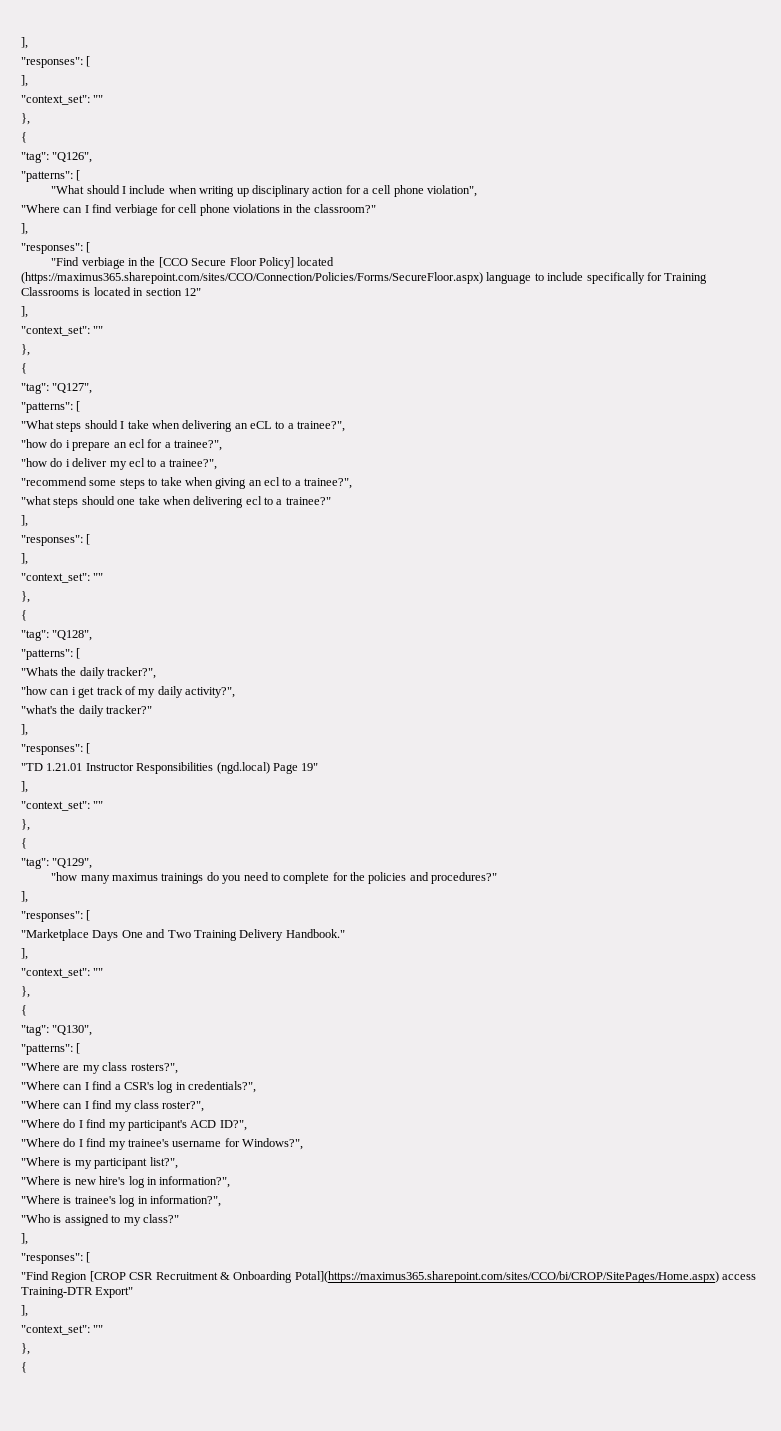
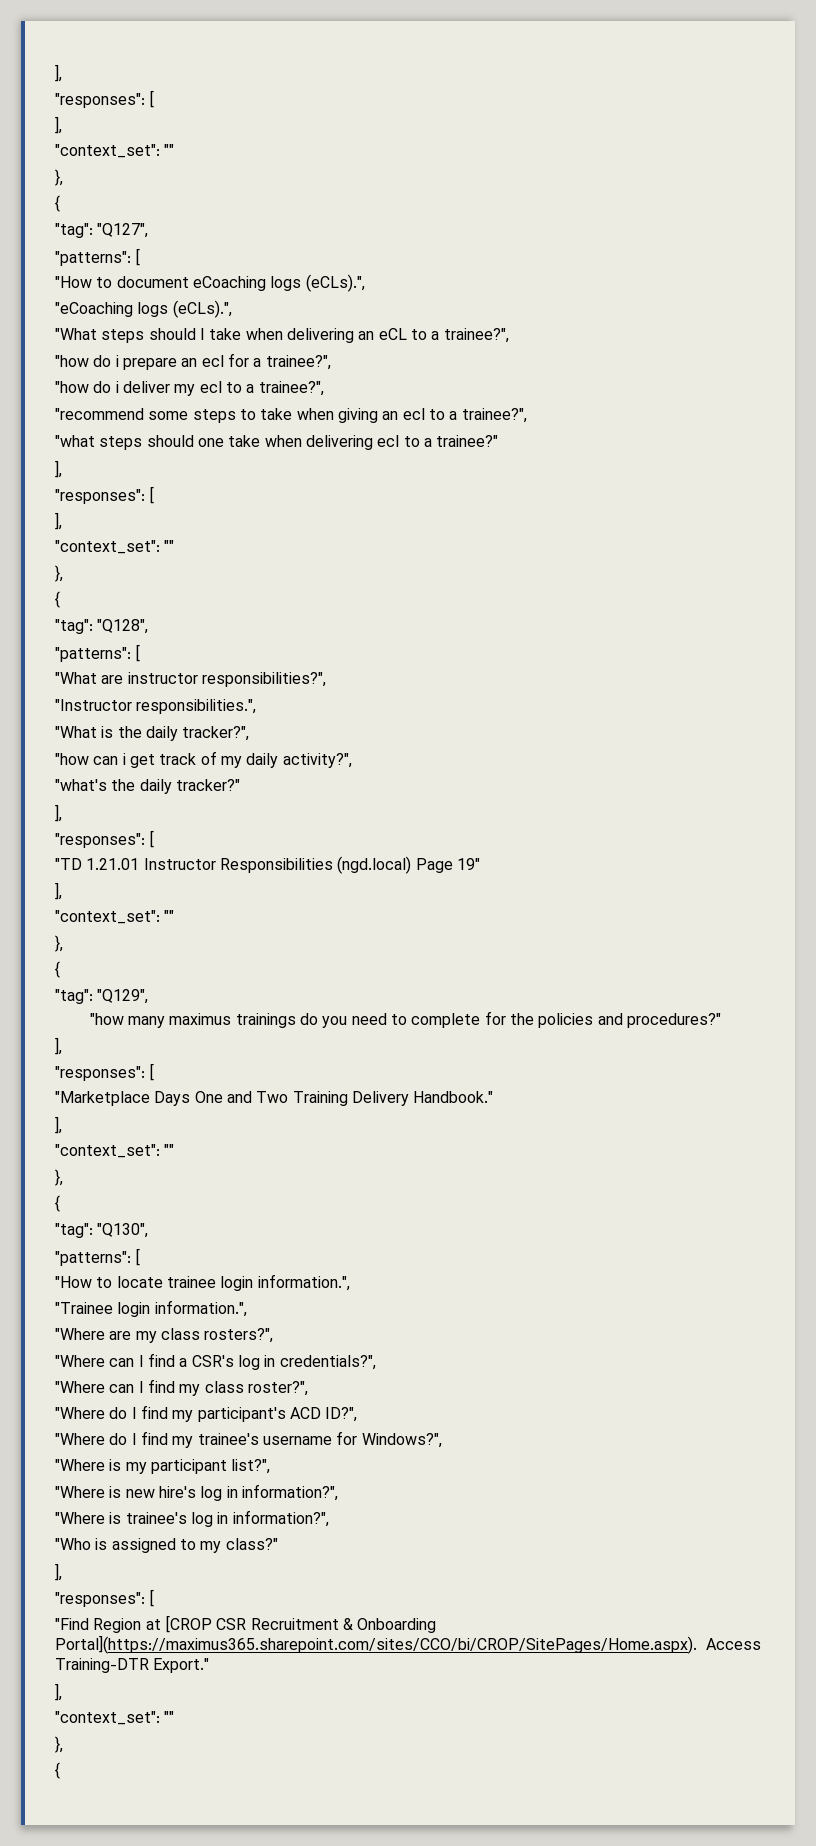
[21,37,28,49] [21,56,91,68] [21,75,28,87] [21,95,104,105] [21,113,30,125] [21,132,27,143] [21,152,93,163] [21,170,81,182] [51,185,478,197] [21,204,377,216] [21,223,28,235] [21,242,91,254] [51,257,335,269] [21,272,708,284] [21,287,201,296] [21,306,28,318] [21,326,104,336] [21,344,30,356] [21,363,27,374] [21,383,93,394] [21,401,81,413] ], // "responses": [ // ], // "context_set": "" // }, // { // "tag": "Q126", // "patterns": [ // "What should I include when writing up disciplinary action for a cell phone violation", // "Where can I find verbiage for cell phone violations in the classroom?" // ], // "responses": [ // "Find verbiage in the [CCO Secure Floor Policy] located (https://maximus365.sharepoint.com/sites/CCO/Connection/Policies/Forms/SecureFloor.aspx) language to include specifically for Training Classrooms is located in section 12" // ], // "context_set": "" // }, // { // "tag": "Q127", // "patterns": [ -> [55,64,62,82] [55,90,155,108] [55,116,62,134] [55,144,175,158] [55,169,63,186] [55,195,60,212] [55,223,149,238] [55,248,141,266] [55,274,365,292] [55,300,232,318] ], // "responses": [ // ], // "context_set": "" // }, // { // "tag": "Q127", // "patterns": [ // "How to document eCoaching logs (eCLs).", // "eCoaching logs (eCLs).",
[21,667,58,676] "Whats -> [55,672,326,687] [55,699,257,714] [55,726,114,738] "What are instructor responsibilities?", // "Instructor responsibilities.", // "What is
(81, 1048) none -> [55,1274,350,1291] [55,1300,247,1317] // "How to locate trainee login information.", // "Trainee login information.",
(88, 1277) none -> [145,1619,161,1630] at
[294,1271,756,1283] [21,1287,134,1298] Potal](https://maximus365.sharepoint.com/sites/CCO/bi/CROP/SitePages/Home.aspx) access Training-DTR Export" -> [55,1635,761,1654] [55,1658,210,1673] Portal](https://maximus365.sharepoint.com/sites/CCO/bi/CROP/SitePages/Home.aspx). Access Training-DTR Export."

